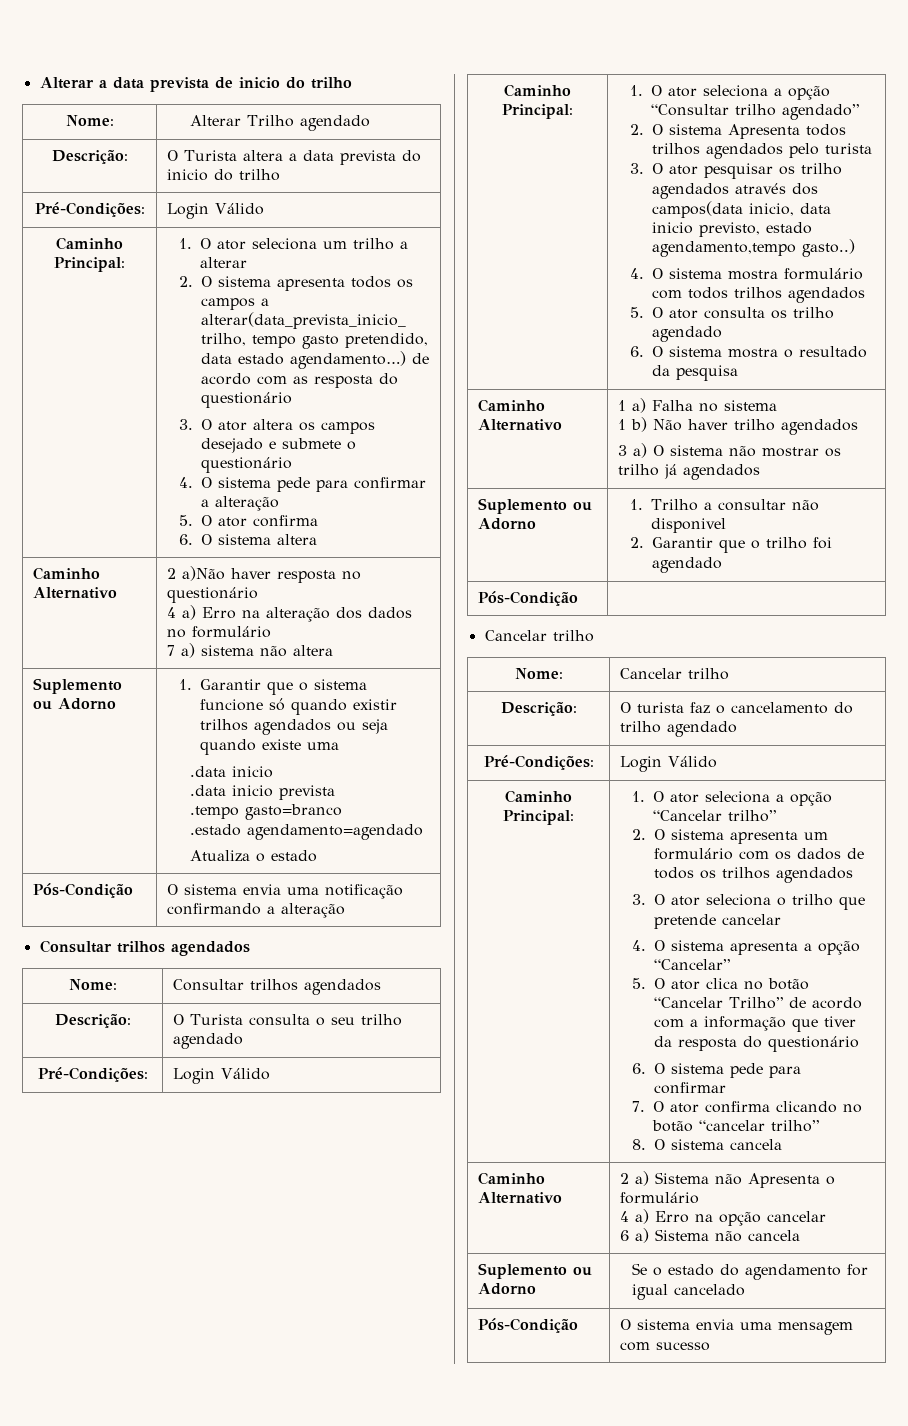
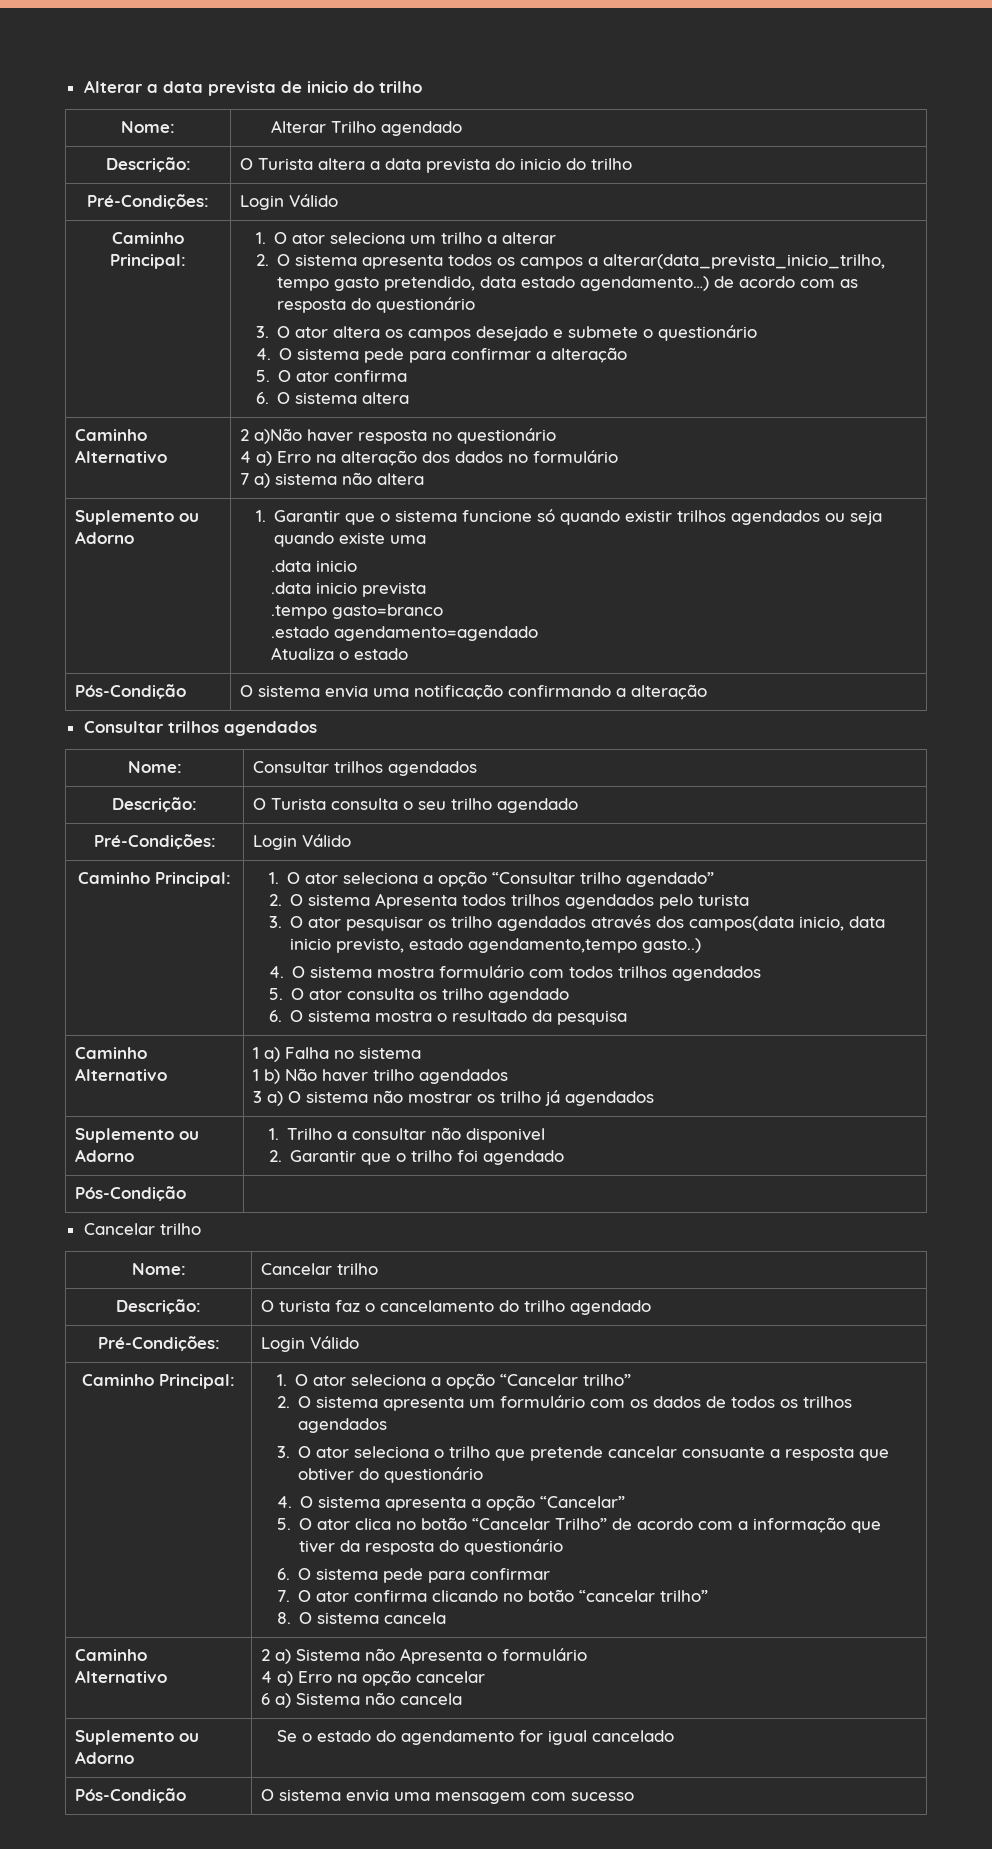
(781, 919) none -> [682,1447,890,1461] [298,1467,484,1483] consuante a resposta que obtiver do questionário

